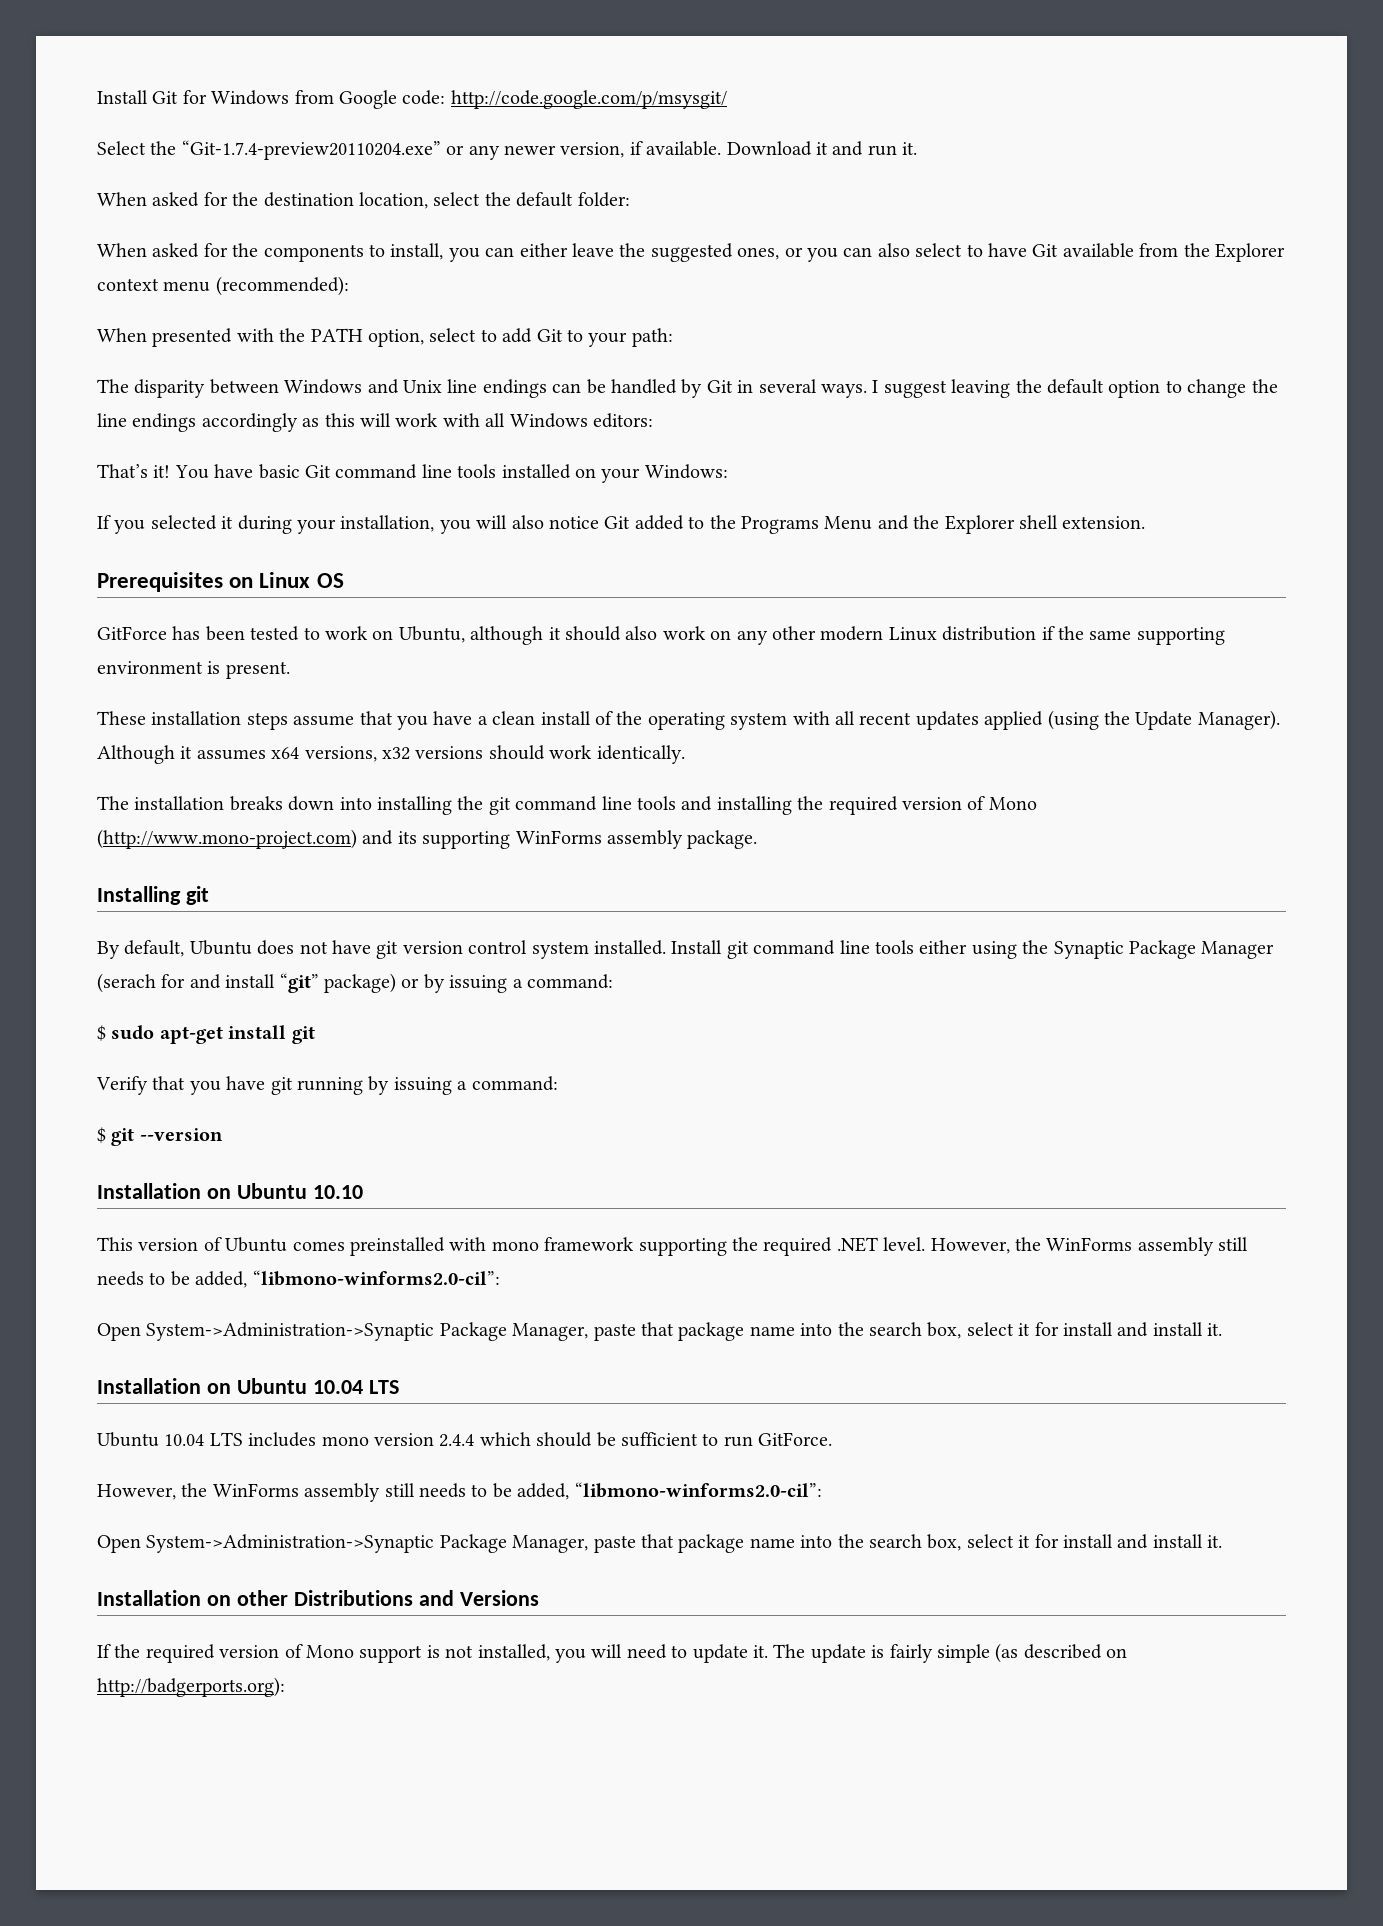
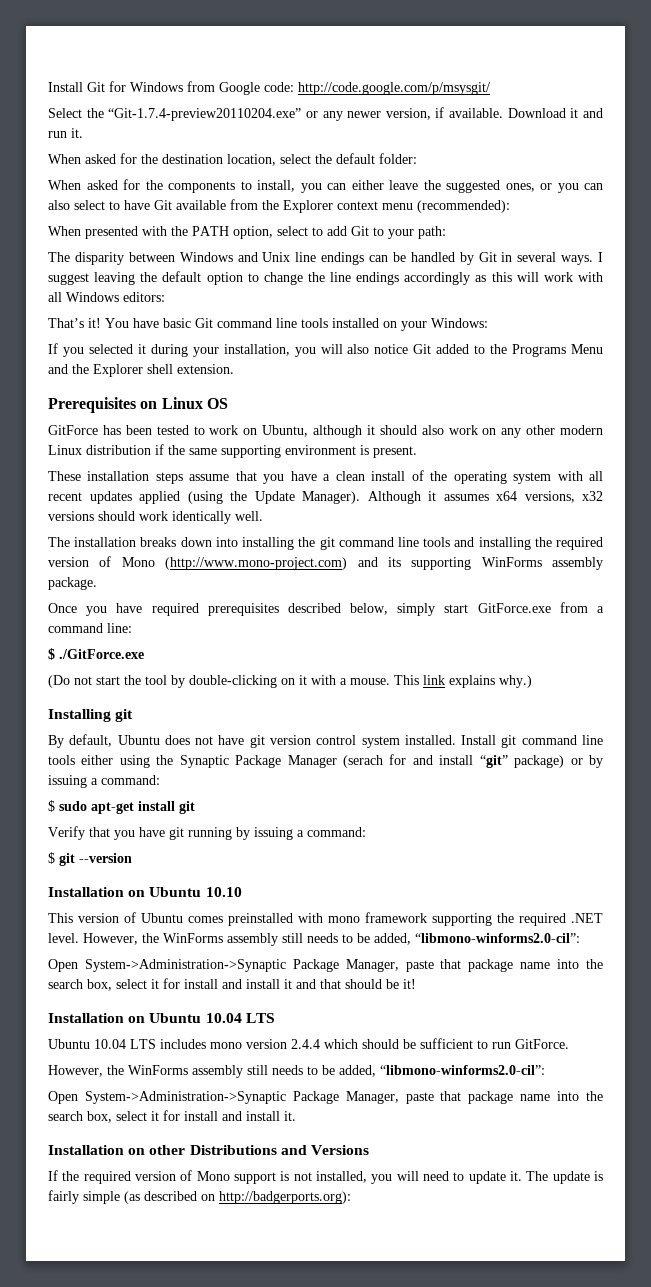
[596,745,685,764] identically. -> [172,511,263,524] identically well.
(758, 839) none -> [48,602,604,616] [48,623,132,633] [48,648,144,660] [48,675,532,688] // Once you have required prerequisites described below, simply start GitForce.exe from a command line: // $ ./GitForce.exe // (Do not start the tool by double-clicking on it with a mouse. This link explains why.)
[1207,1323,1223,1336] it. -> [284,979,416,989] it and that should be it!

